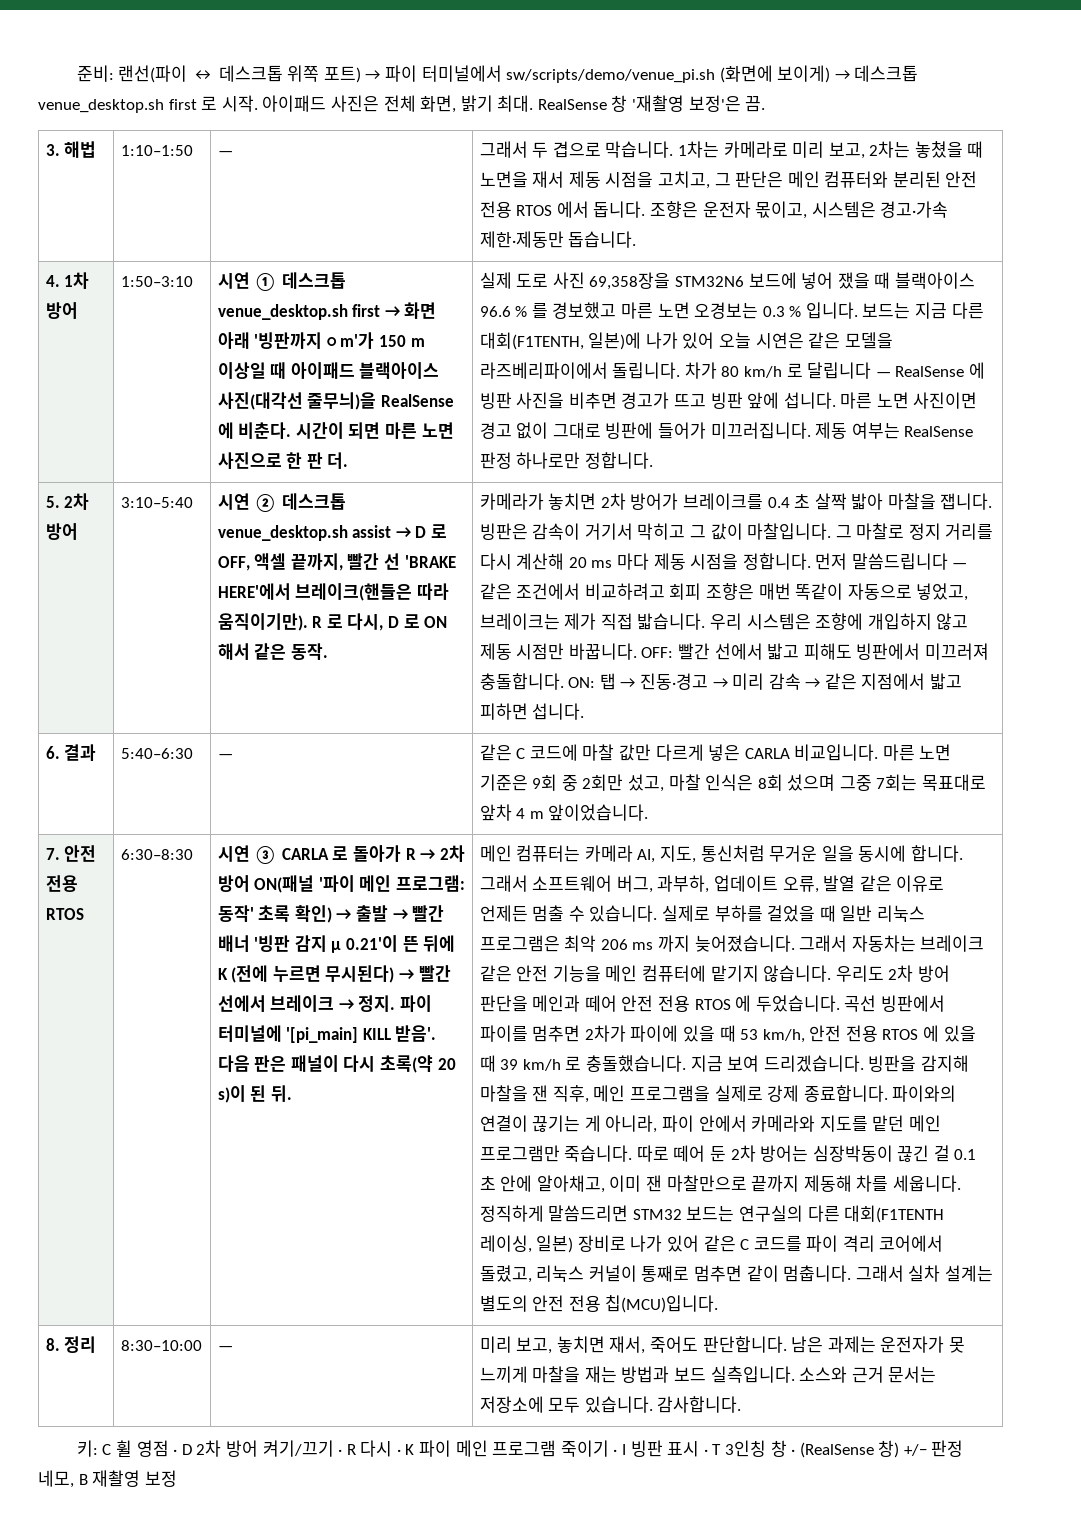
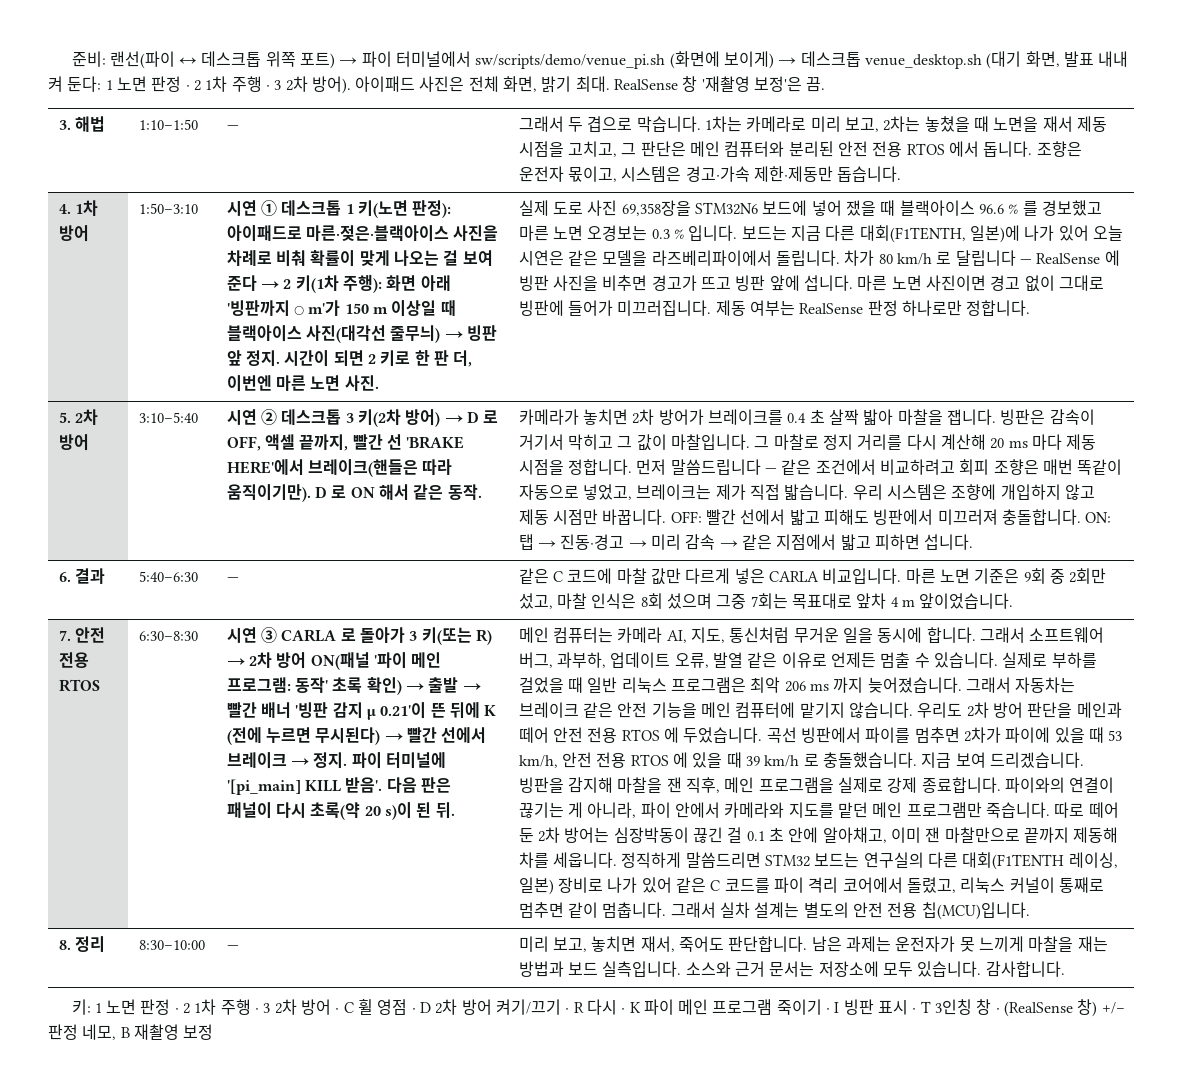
[168,95,258,112] first 로 시작. -> [986,51,1129,69] [48,76,351,94] (대기 화면, 발표 내내 켜 둔다: 1 노면 판정 · 2 1차 주행 · 3 2차 방어).
[217,304,400,320] venue_desktop.sh first → -> [345,200,452,218] [226,225,499,242] [226,250,493,267] [226,274,382,293] 1 키(노면 판정): 아이패드로 마른·젖은·블랙아이스 사진을 차례로 비춰 확률이 맞게 나오는 걸 보여 준다 → 2 키(1차 주행):
[290,362,355,379] 아이패드 -> (456, 308) none
[307,392,454,410] [217,422,454,439] [217,452,349,469] 줄무늬)을 RealSense 에 비춘다. 시간이 되면 마른 노면 사진으로 한 판 더. -> [390,325,497,343] [226,350,473,367] [226,375,379,392] 줄무늬) → 빙판 앞 정지. 시간이 되면 2 키로 한 판 더, 이번엔 마른 노면 사진.
[217,525,392,541] venue_desktop.sh assist -> [345,409,441,427] 3 키(2차 방어)
[312,613,384,631] R 로 다시, -> (311, 493) none
[405,848,416,860] R -> [409,627,492,645] 3 키(또는 R)
(98, 1448) none -> [94,999,340,1015] 1 노면 판정 · 2 1차 주행 · 3 2차 방어 ·

